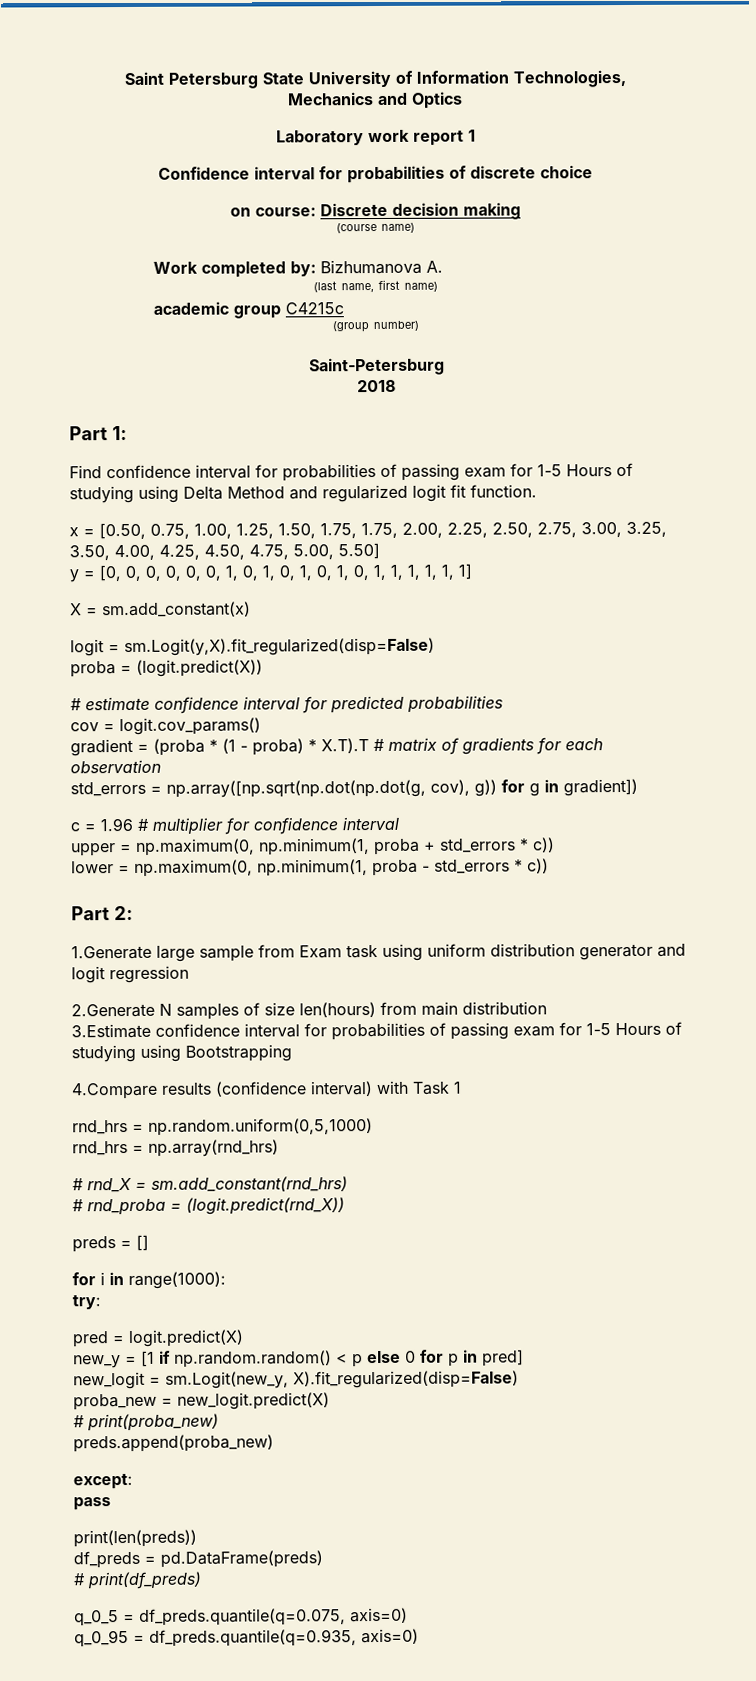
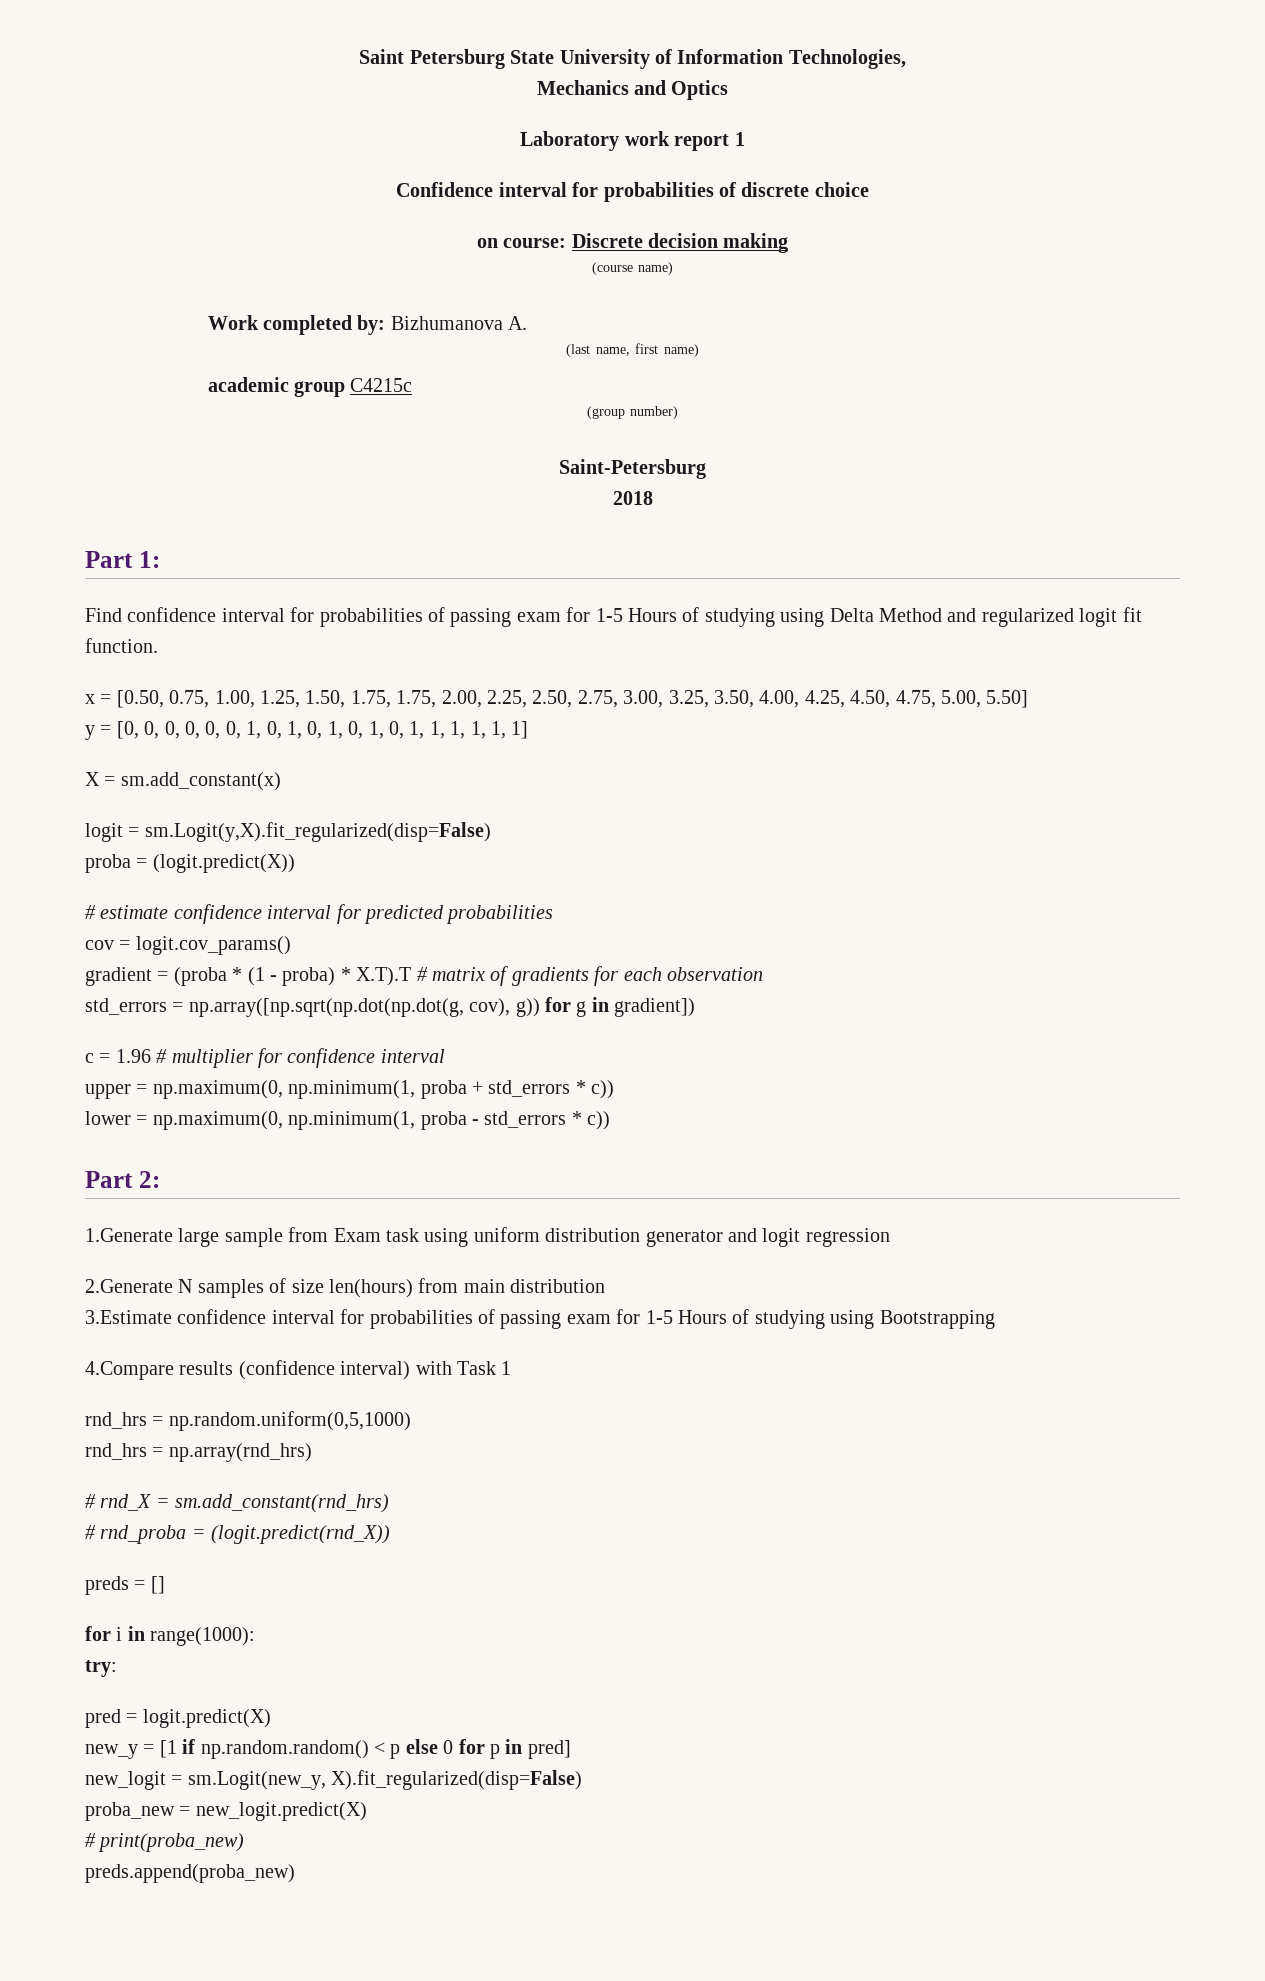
[73,1472,133,1490] [73,1497,111,1511] [73,1529,197,1548] [73,1550,323,1569] [73,1571,202,1590] [74,1607,408,1627] [74,1628,419,1648] // except: // pass // print(len(preds)) // df_preds = pd.DataFrame(preds) // # print(df_preds) // q_0_5 = df_preds.quantile(q=0.075, axis=0) // q_0_95 = df_preds.quantile(q=0.935, axis=0) -> (295, 1873) none

